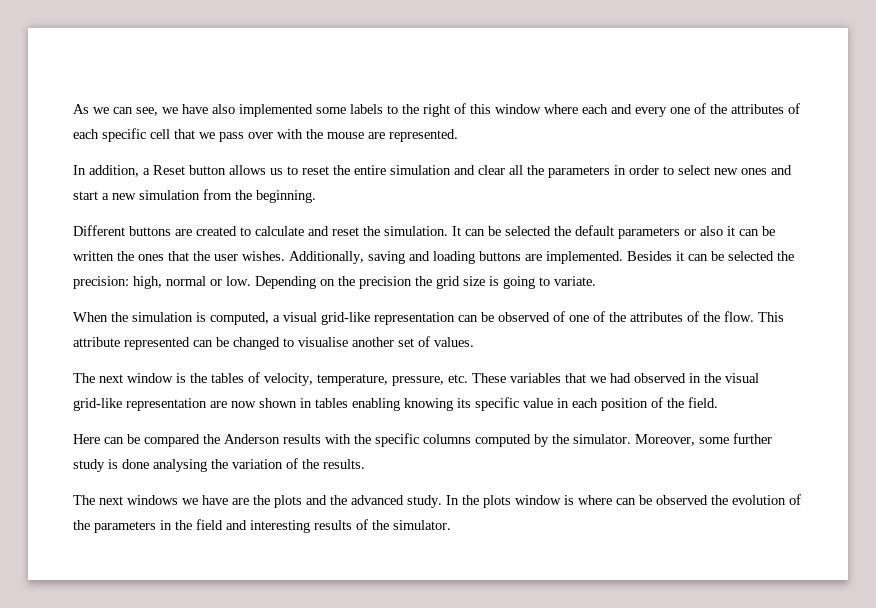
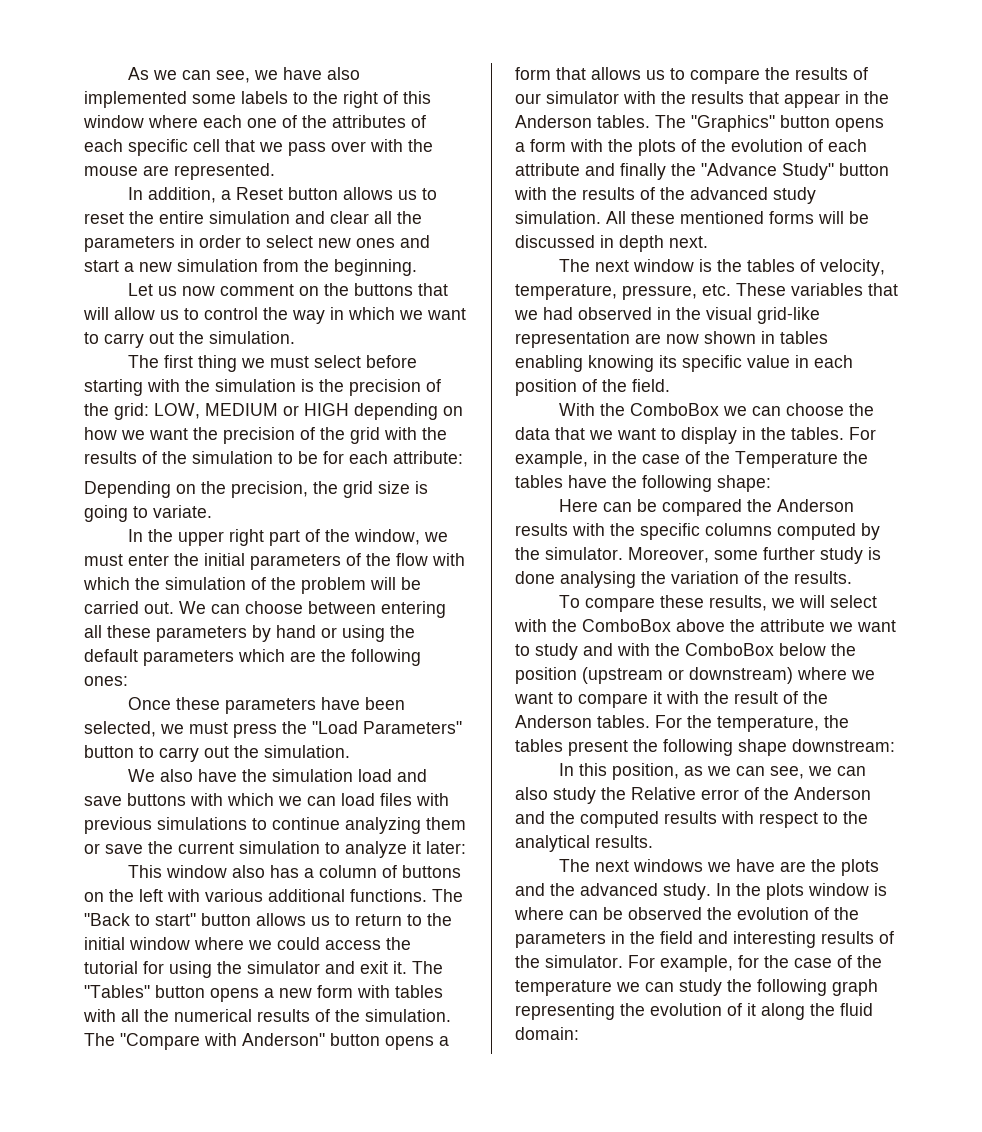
[611,104,667,117] and every -> (242, 121) none
[73,225,775,239] [73,251,794,264] [73,276,251,289] Different buttons are created to calculate and reset the simulation. It can be selected the default parameters or also it can be written the ones that the user wishes. Additionally, saving and loading buttons are implemented. Besides it can be selected the precision: high, normal or low. -> [127,283,448,296] [83,307,466,324] [84,331,295,348] [127,355,417,372] [84,379,441,396] [84,403,463,420] [84,427,447,444] [84,451,463,464] Let us now comment on the buttons that will allow us to control the way in which we want to carry out the simulation. // The first thing we must select before starting with the simulation is the precision of the grid: LOW, MEDIUM or HIGH depending on how we want the precision of the grid with the results of the simulation to be for each attribute: //
[359,276,412,289] precision -> [231,481,308,498] precision,
[73,311,784,325] [73,336,474,350] When the simulation is computed, a visual grid-like representation can be observed of one of the attributes of the flow. This attribute represented can be changed to visualise another set of values. -> [127,529,448,546] [84,553,465,570] [83,577,421,594] [84,601,446,618] [84,625,415,642] [84,649,421,666] [84,676,128,686] [127,697,405,714] [84,721,462,738] [84,745,350,762] [127,769,427,782] [84,793,449,806] [84,817,466,834] [84,841,466,858] [127,865,461,878] [84,889,463,902] [84,913,452,926] [84,937,411,950] [84,961,443,978] [84,985,443,1002] [83,1009,451,1022] [84,1033,449,1050] [515,67,868,84] [515,91,889,108] [515,115,884,132] [515,139,867,156] [515,163,889,180] [514,187,816,204] [515,211,869,224] [515,235,708,252] In the upper right part of the window, we must enter the initial parameters of the flow with which the simulation of the problem will be carried out. We can choose between entering all these parameters by hand or using the default parameters which are the following ones: // Once these parameters have been selected, we must press the "Load Parameters" button to carry out the simulation. // We also have the simulation load and save buttons with which we can load files with previous simulations to continue analyzing them or save the current simulation to analyze it later: // This window also has a column of buttons on the left with various additional functions. The "Back to start" button allows us to return to the initial window where we could access the tutorial for using the simulator and exit it. The "Tables" button opens a new form with tables with all the numerical results of the simulation. The "Compare with Anderson" button opens a form that allows us to compare the results of our simulator with the results that appear in the Anderson tables. The "Graphics" button opens a form with the plots of the evolution of each attribute and finally the "Advance Study" button with the results of the advanced study simulation. All these mentioned forms will be discussed in depth next.
(718, 402) none -> [558,403,874,416] [515,427,876,444] [515,451,868,468] [515,475,771,492] // With the ComboBox we can choose the data that we want to display in the tables. For example, in the case of the Temperature the tables have the following shape:
(365, 464) none -> [558,595,877,612] [514,619,896,632] [515,643,856,660] [515,667,875,684] [514,691,828,708] [515,715,849,732] [515,739,895,756] [558,763,866,780] [515,787,871,804] [515,811,868,828] [515,835,653,852] // To compare these results, we will select with the ComboBox above the attribute we want to study and with the ComboBox below the position (upstream or downstream) where we want to compare it with the result of the Anderson tables. For the temperature, the tables present the following shape downstream: // In this position, as we can see, we can also study the Relative error of the Anderson and the computed results with respect to the analytical results.
(451, 525) none -> [628,955,882,972] [515,979,878,996] [515,1003,873,1020] [515,1027,579,1040] For example, for the case of the temperature we can study the following graph representing the evolution of it along the fluid domain:

